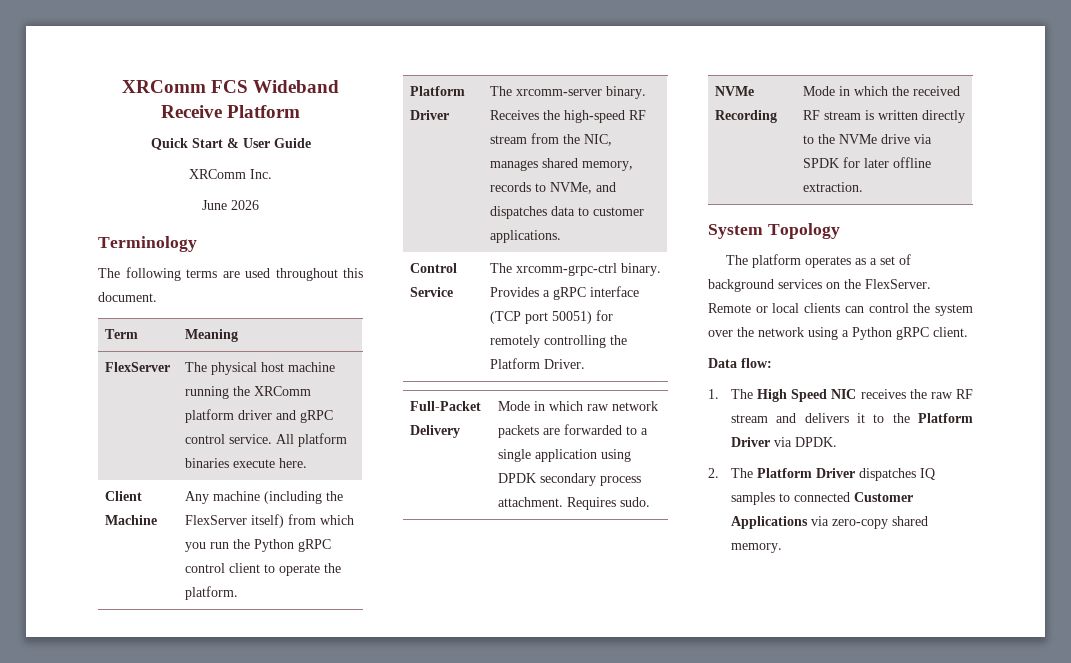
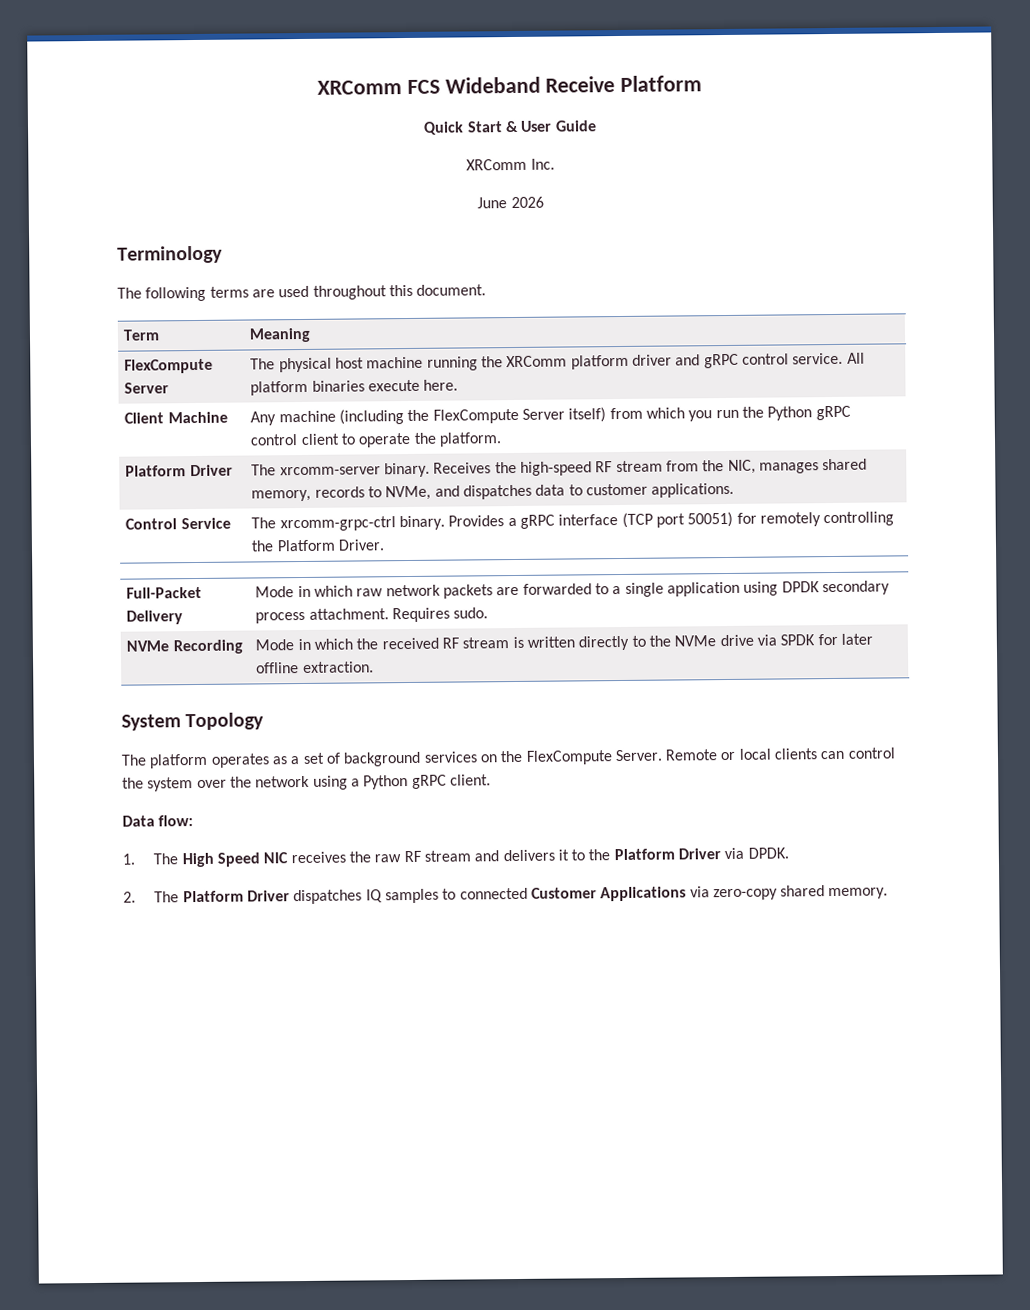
[104,362,170,372] FlexServer -> [124,358,214,374] [124,382,170,394] FlexCompute Server
[184,515,247,525] FlexServer -> [432,408,566,424] FlexCompute Server
[865,279,931,289] FlexServer. -> [525,749,663,765] FlexCompute Server.

